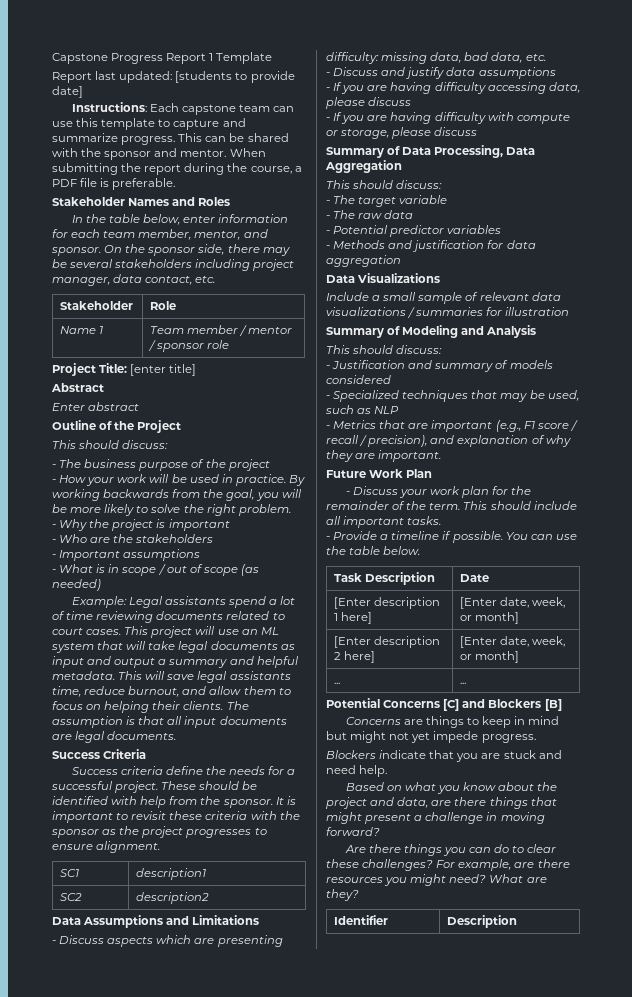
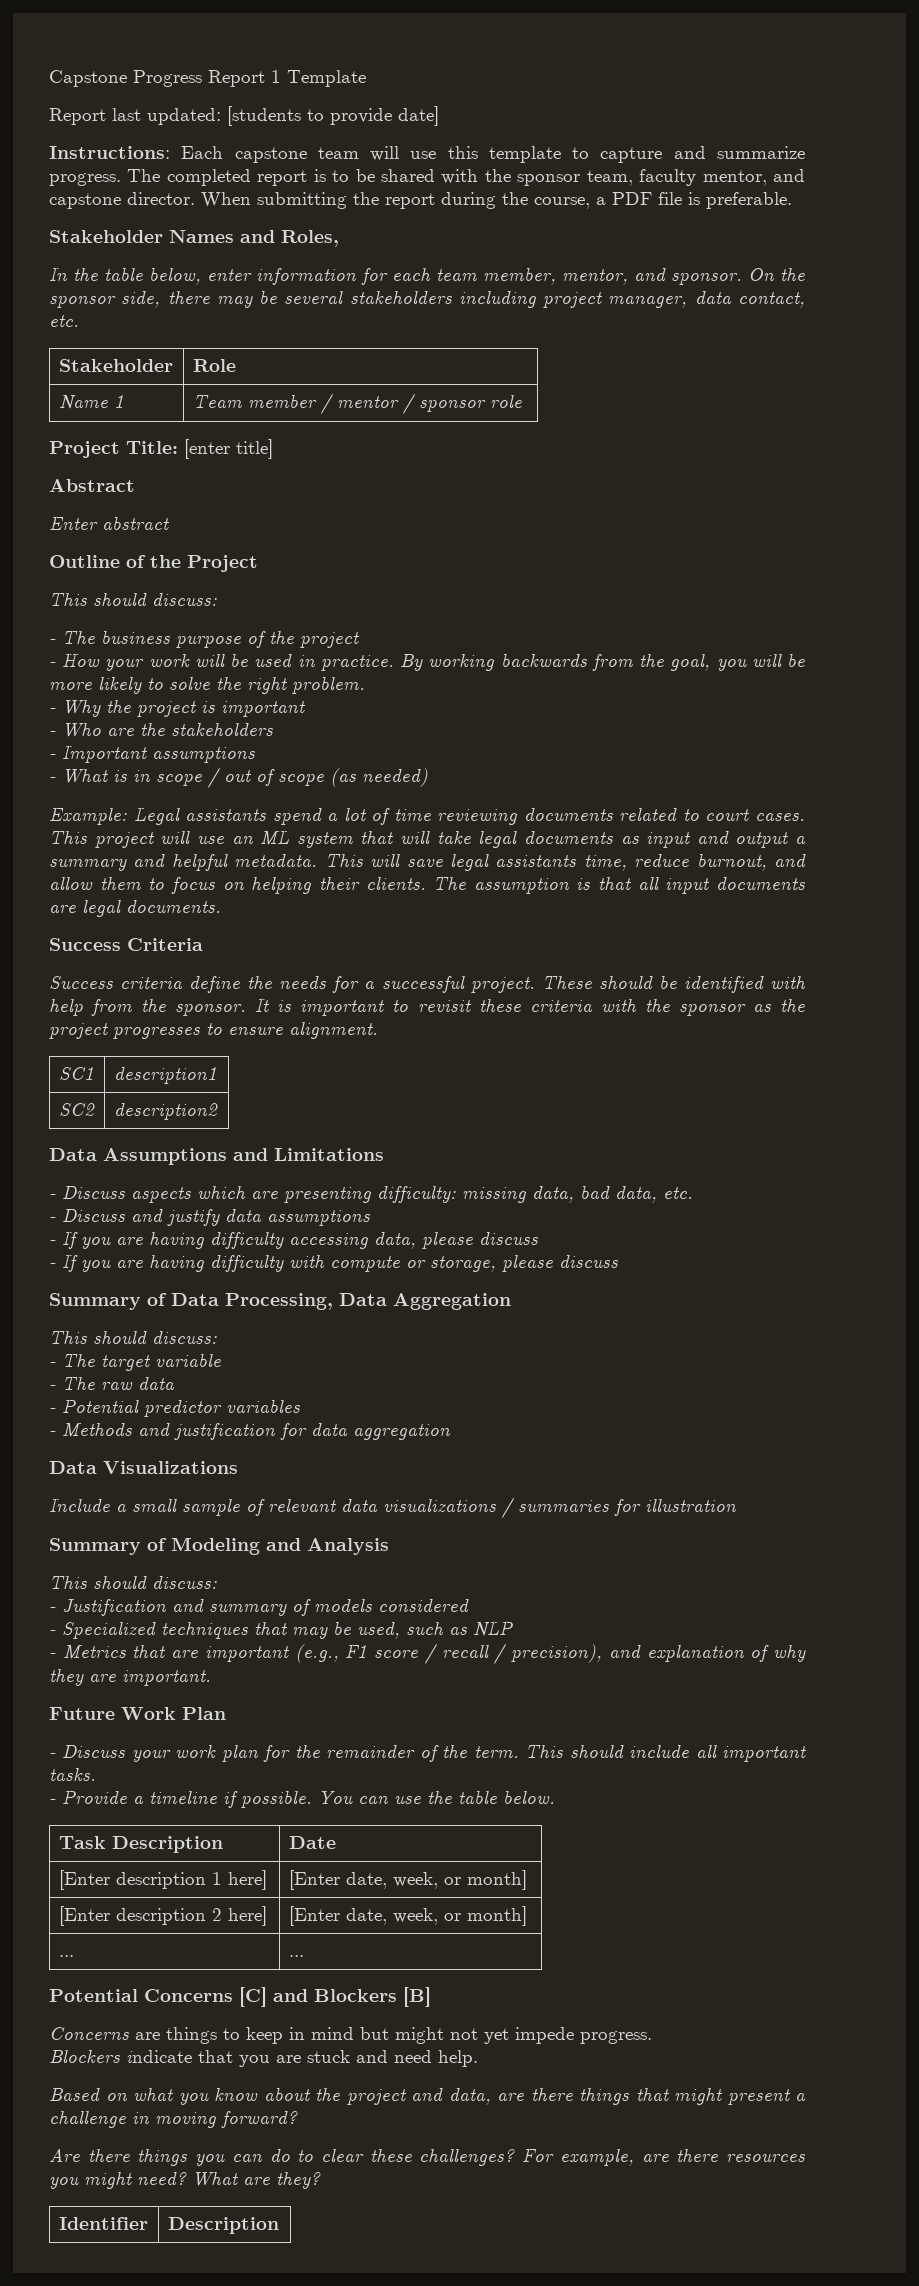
[273,106,295,112] can -> [370,146,400,161] will
[178,133,227,142] This can -> [127,169,350,186] The completed report is to
[154,148,227,157] and mentor. -> [586,169,806,186] [49,192,195,209] team, faculty mentor, and capstone director.
[198,197,231,206] Roles -> [281,230,339,247] Roles,

